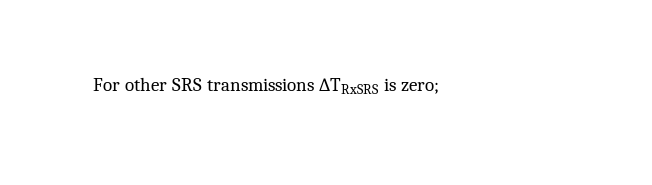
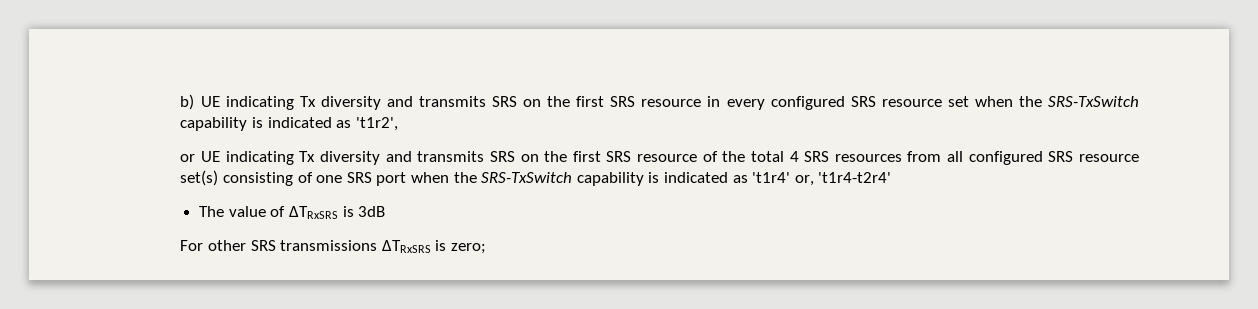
(92, 84) none -> [180,94,1140,110] [180,117,398,131] [180,151,1139,165] [180,170,892,186] [199,206,386,219] b) UE indicating Tx diversity and transmits SRS on the first SRS resource in every configured SRS resource set when the SRS-TxSwitch capability is indicated as 't1r2', // or UE indicating Tx diversity and transmits SRS on the first SRS resource of the total 4 SRS resources from all configured SRS resource set(s) consisting of one SRS port when the SRS-TxSwitch capability is indicated as 't1r4' or, 't1r4-t2r4' // The value of ∆TRxSRS is 3dB //

